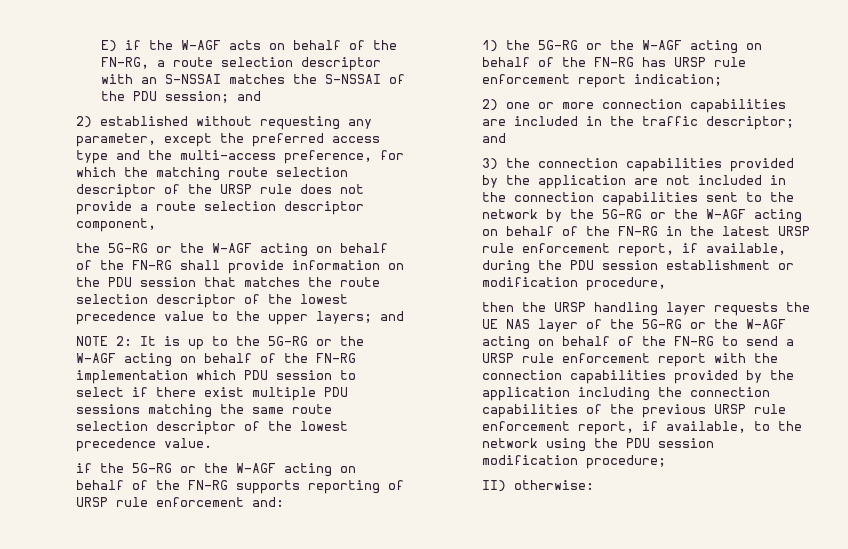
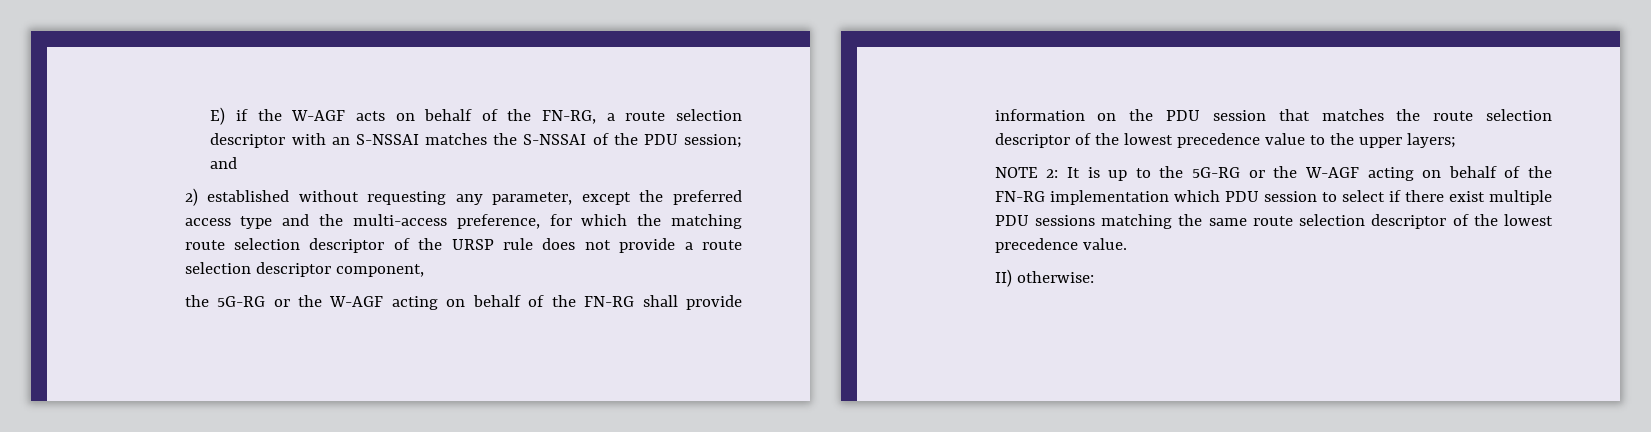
[379,311,404,321] and -> (1456, 140) none
[75,463,356,477] [75,480,404,494] [75,497,284,507] [481,40,762,54] [481,57,746,67] [481,74,722,88] [481,99,786,113] [481,116,794,130] [481,133,506,143] [481,158,794,172] [481,175,786,189] [481,192,794,206] [481,209,802,223] [481,226,810,236] [481,243,786,257] [481,260,794,274] [481,277,666,291] [481,302,810,316] [481,319,786,332] [481,336,794,350] [481,353,778,367] [481,370,794,384] [481,387,770,401] [481,404,786,418] [481,421,802,435] [481,438,714,452] [481,455,666,469] // if the 5G-RG or the W-AGF acting on behalf of the FN-RG supports reporting of URSP rule enforcement and: // 1) the 5G-RG or the W-AGF acting on behalf of the FN-RG has URSP rule enforcement report indication; // 2) one or more connection capabilities are included in the traffic descriptor; and // 3) the connection capabilities provided by the application are not included in the connection capabilities sent to the network by the 5G-RG or the W-AGF acting on behalf of the FN-RG in the latest URSP rule enforcement report, if available, during the PDU session establishment or modification procedure, // then the URSP handling layer requests the UE NAS layer of the 5G-RG or the W-AGF acting on behalf of the FN-RG to send a URSP rule enforcement report with the connection capabilities provided by the application including the connection capabilities of the previous URSP rule enforcement report, if available, to the network using the PDU session modification procedure; -> (1127, 244) none

